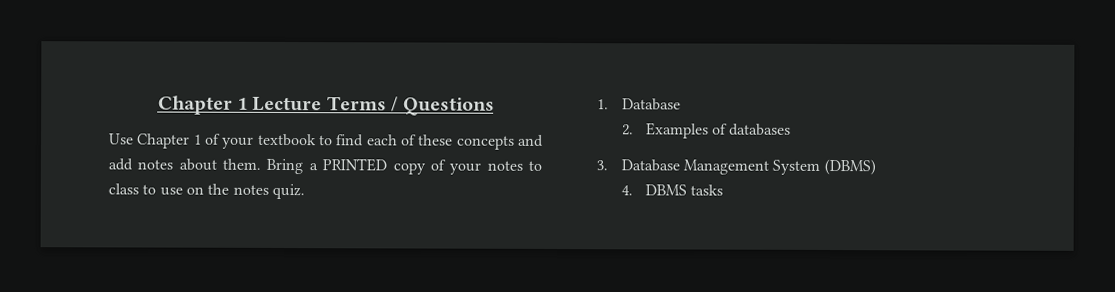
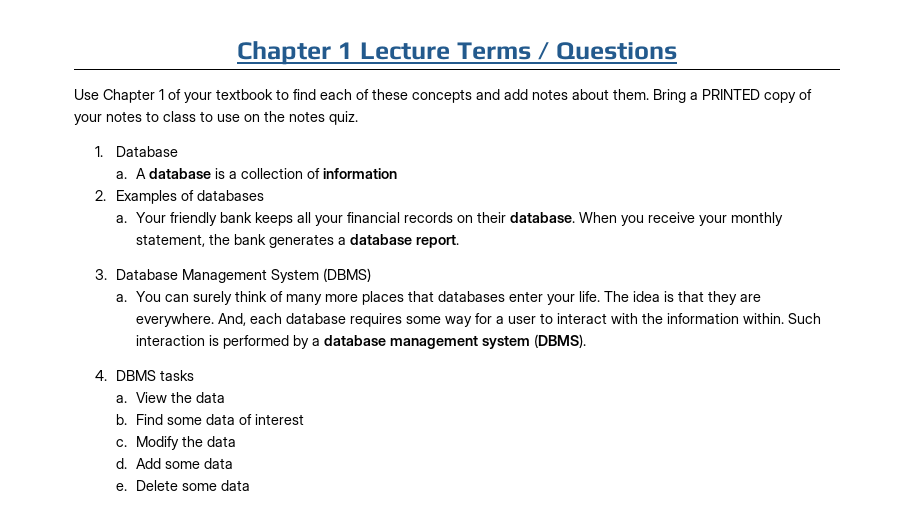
[621,122,792,139] 2. Examples of databases -> [115,168,398,179] [94,190,264,204] [115,212,784,226] [136,234,460,248] a. A database is a collection of information // 2. Examples of databases // a. Your friendly bank keeps all your financial records on their database. When you receive your monthly statement, the bank generates a database report.
[620,184,724,196] 4. DBMS tasks -> [115,291,762,305] [136,313,822,327] [136,334,587,349] [94,370,194,381] [115,392,226,403] [115,414,305,425] [115,436,237,450] [115,458,234,469] [115,480,251,491] a. You can surely think of many more places that databases enter your life. The idea is that they are everywhere. And, each database requires some way for a user to interact with the information within. Such interaction is performed by a database management system (DBMS). // 4. DBMS tasks // a. View the data // b. Find some data of interest // c. Modify the data // d. Add some data // e. Delete some data

